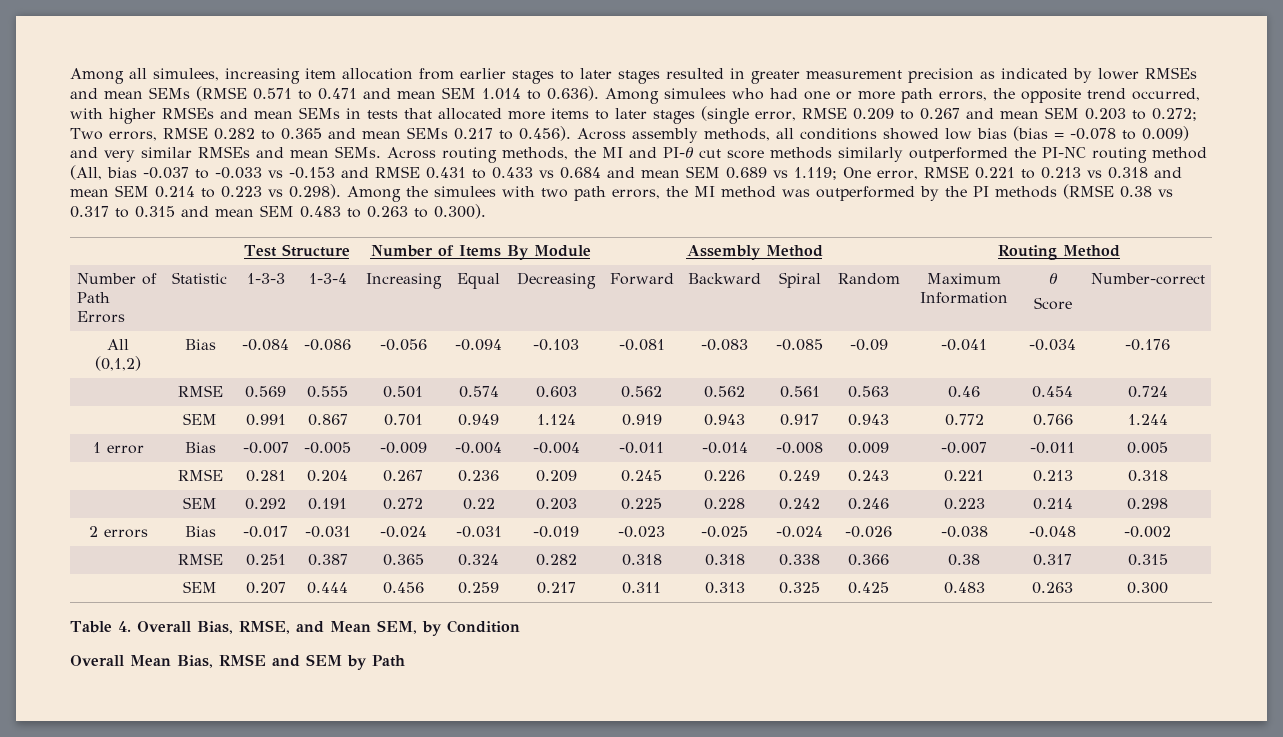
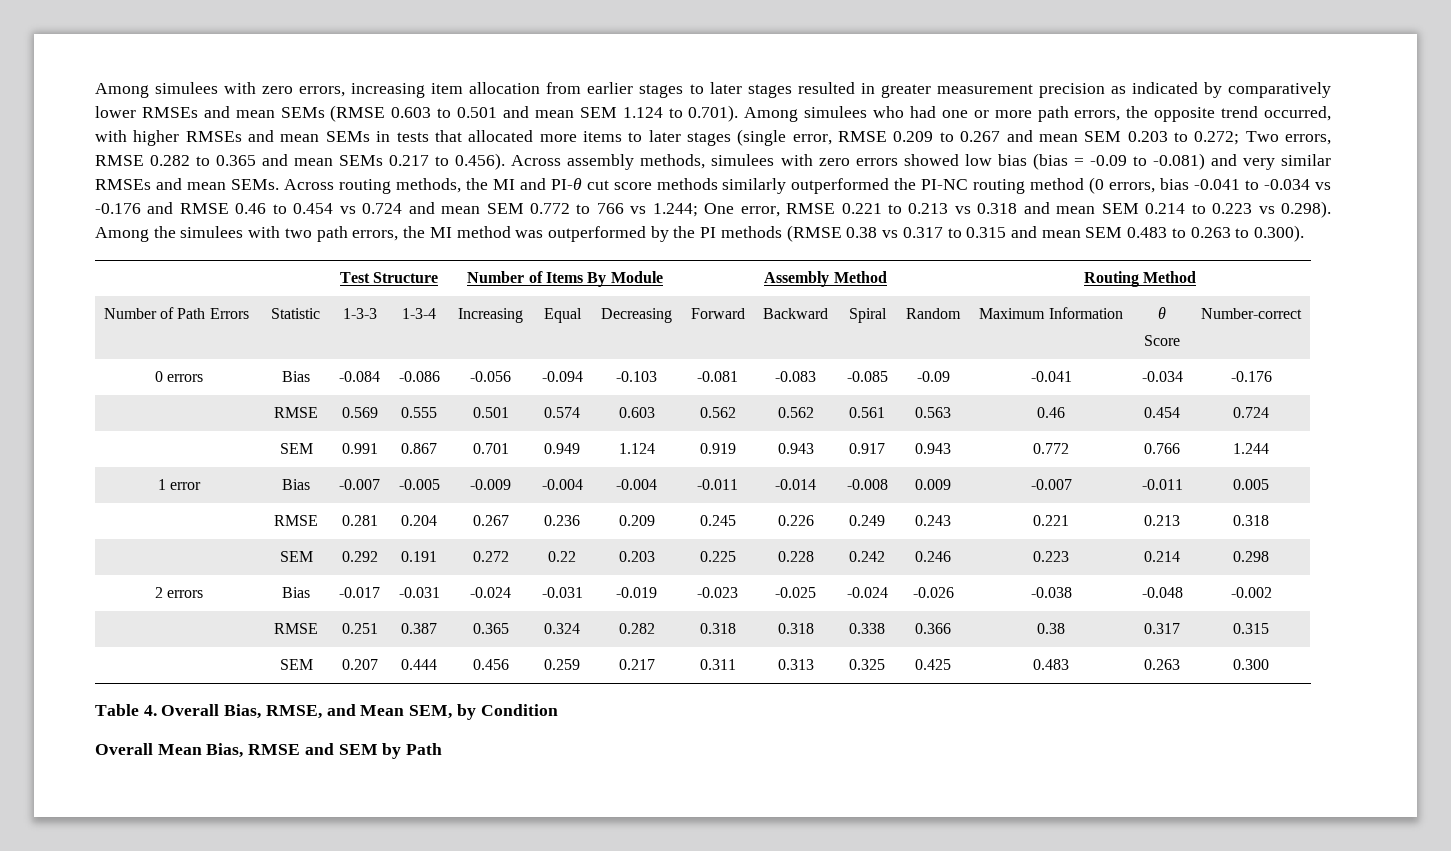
[70,68,219,84] Among all simulees, -> [95,82,346,98] Among simulees with zero errors,
(1092, 75) none -> [1227,82,1331,98] comparatively
[253,86,599,101] 0.571 to 0.471 and mean SEM 1.014 to 0.636). -> [391,105,739,122] 0.603 to 0.501 and mean SEM 1.124 to 0.701).
[775,128,877,140] all conditions -> [711,154,898,166] simulees with zero errors
[1069,126,1189,141] -0.078 to 0.009) -> [1089,153,1205,170] -0.09 to -0.081)
[70,165,837,180] (All, bias -0.037 to -0.033 vs -0.153 and RMSE 0.431 to 0.433 vs 0.684 and mean SEM 0.689 vs 1.119; -> [1089,177,1332,194] [95,202,698,217] (0 errors, bias -0.041 to -0.034 vs -0.176 and RMSE 0.46 to 0.454 vs 0.724 and mean SEM 0.772 to 766 vs 1.244;
[107,339,129,350] [95,356,141,371] All // (0,1,2) -> [154,371,204,382] 0 errors

